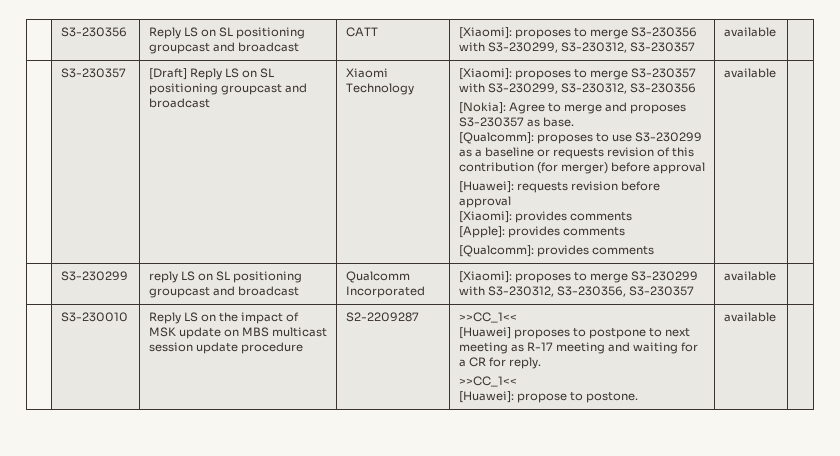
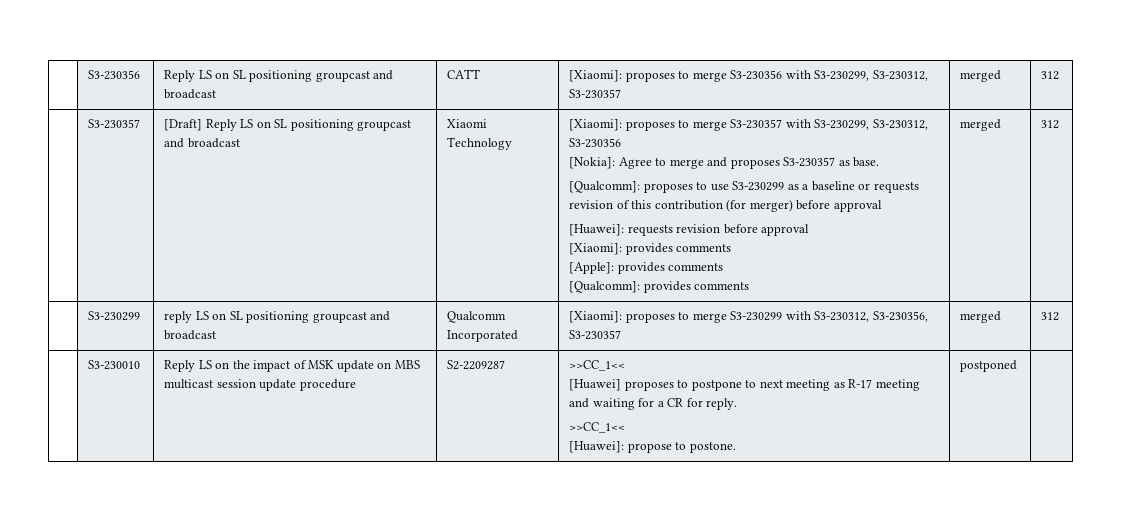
[723,27,776,37] available | -> [960,70,1002,82] [1041,71,1060,80] merged | 312
[723,68,776,78] available | -> [960,119,1002,131] [1041,120,1060,129] merged | 312
[723,271,776,281] available | -> [960,311,1002,323] [1041,312,1060,321] merged | 312
[723,312,776,322] available -> [960,360,1018,372] postponed

